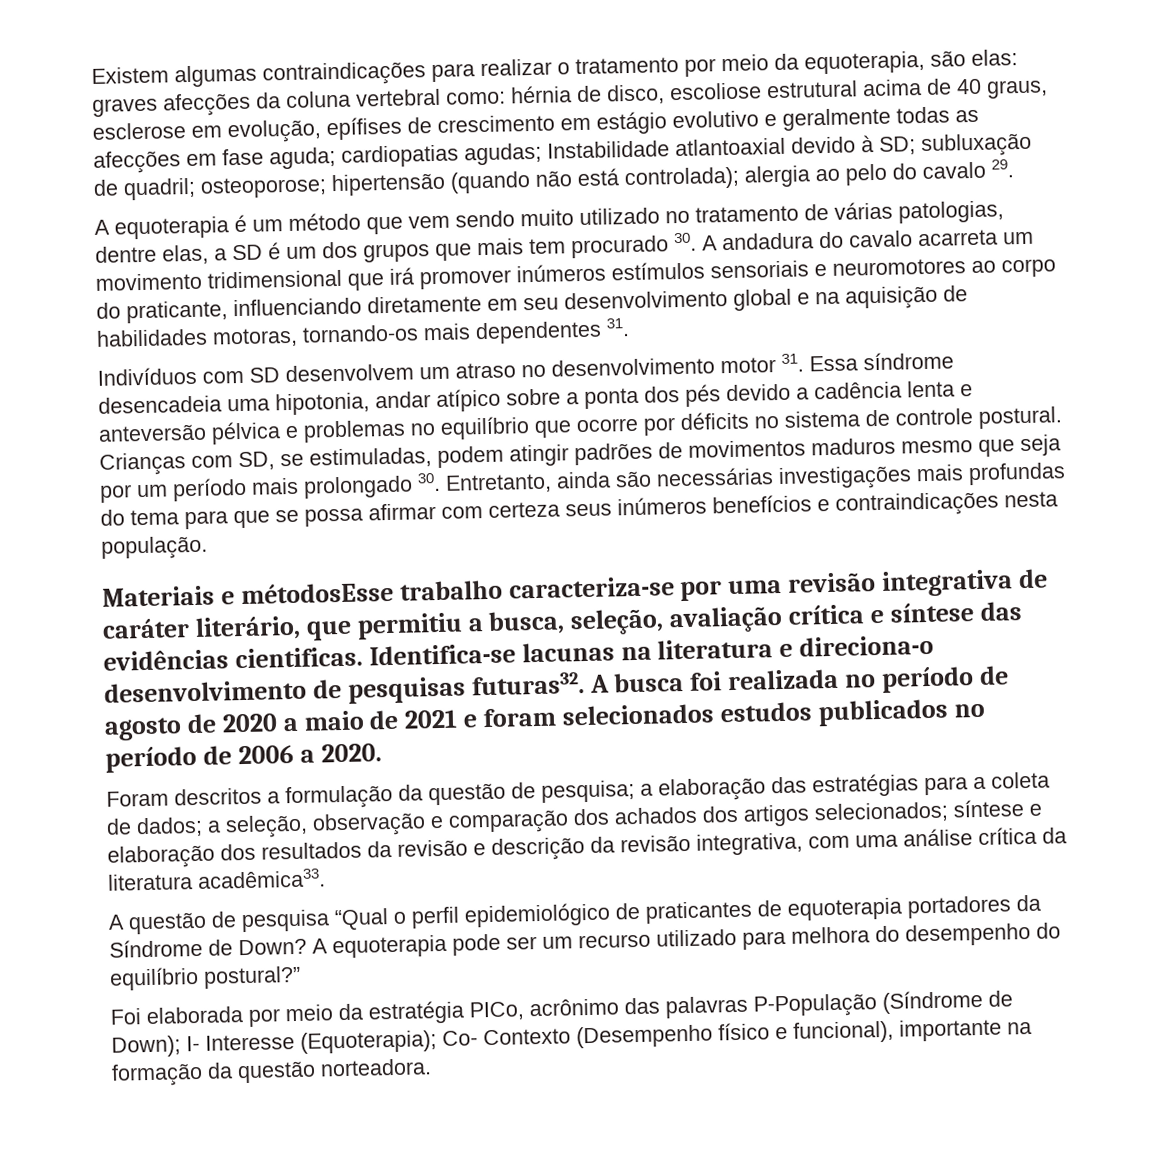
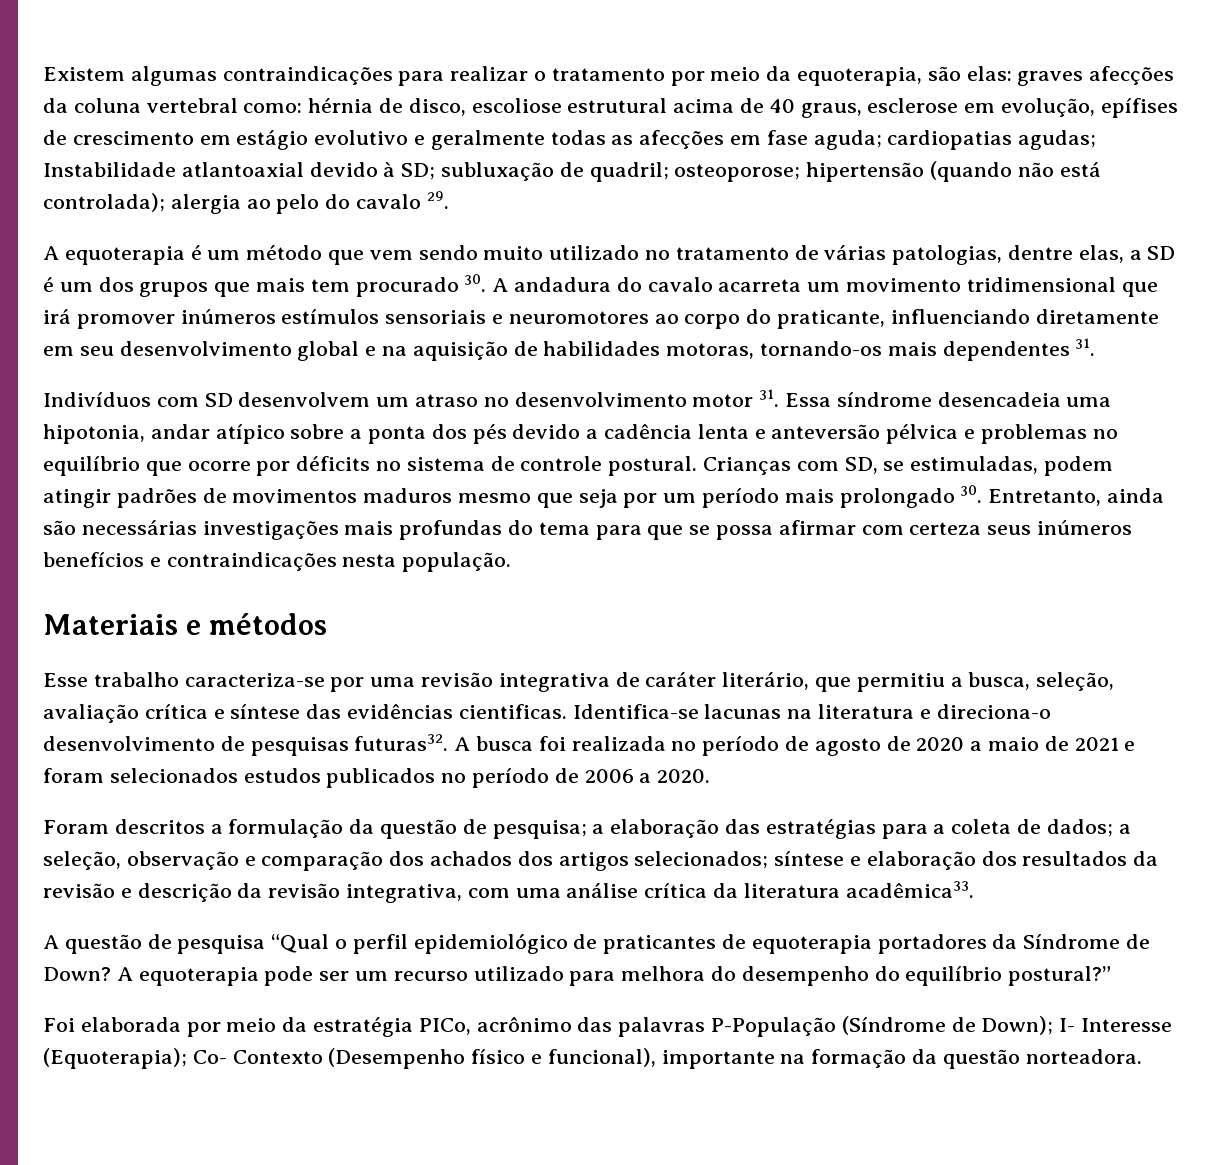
[240,581,394,605] métodosEsse -> [209,613,328,635] [43,673,88,687] métodos // Esse

